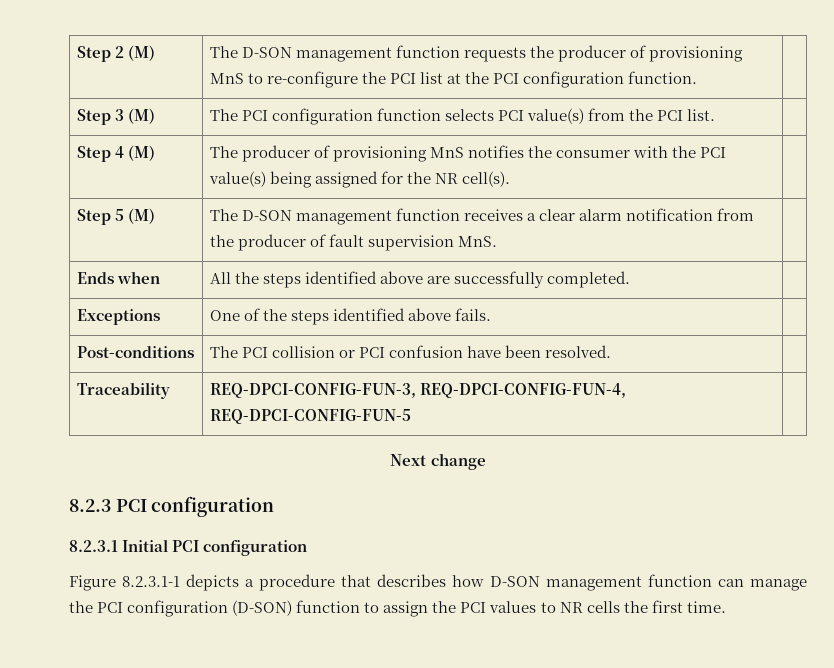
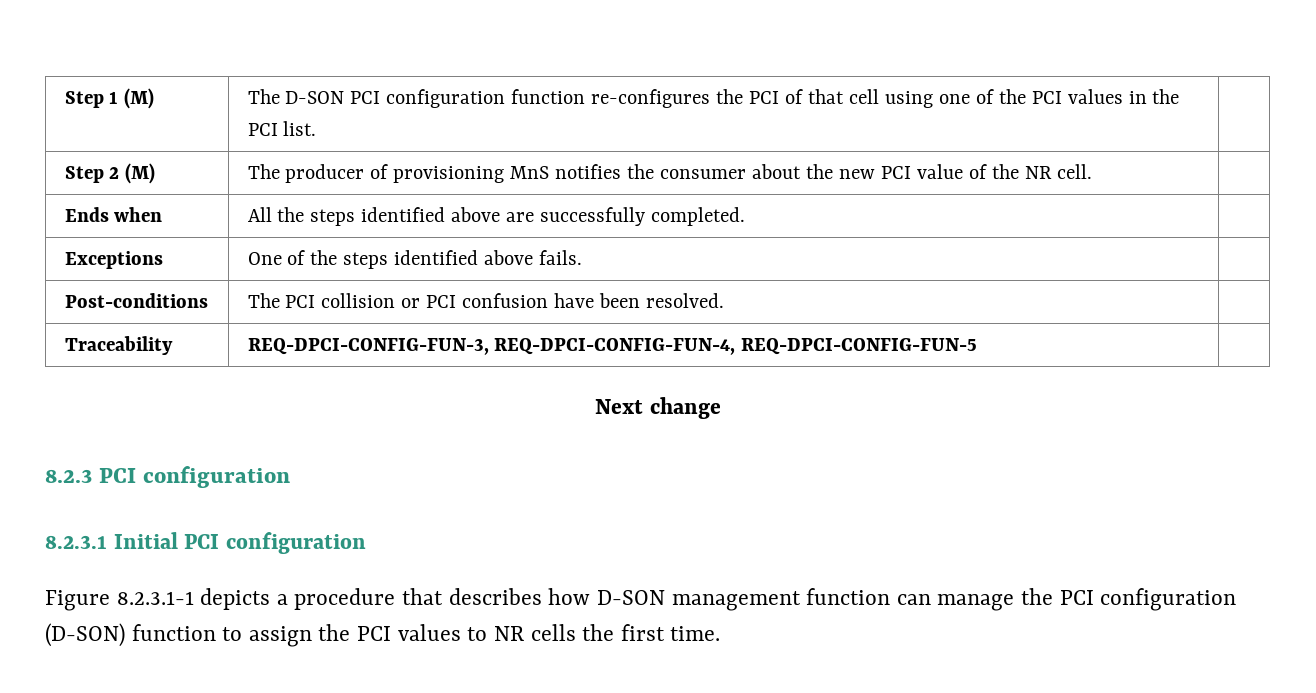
[76,45,156,62] [209,45,744,62] [209,71,698,88] [76,108,156,125] [209,108,626,125] Step 2 (M) | The D-SON management function requests the producer of provisioning MnS to re-configure the PCI list at the PCI configuration function. | // Step 3 (M) | The PCI configuration function selects PCI value(s) from -> [64,88,155,109] [247,89,1147,108] Step 1 (M) | The D-SON PCI configuration function re-configures the PCI of that cell using one of the PCI values in
[114,146,124,158] 4 -> [109,167,120,179] 2
[633,146,727,158] [208,171,511,188] [76,208,156,225] [209,208,755,225] [209,234,498,251] with the PCI value(s) being assigned for the NR cell(s). | // Step 5 (M) | The D-SON management function receives a clear alarm notification from the producer of fault supervision MnS. -> [752,164,1092,179] about the new PCI value of the NR cell.

